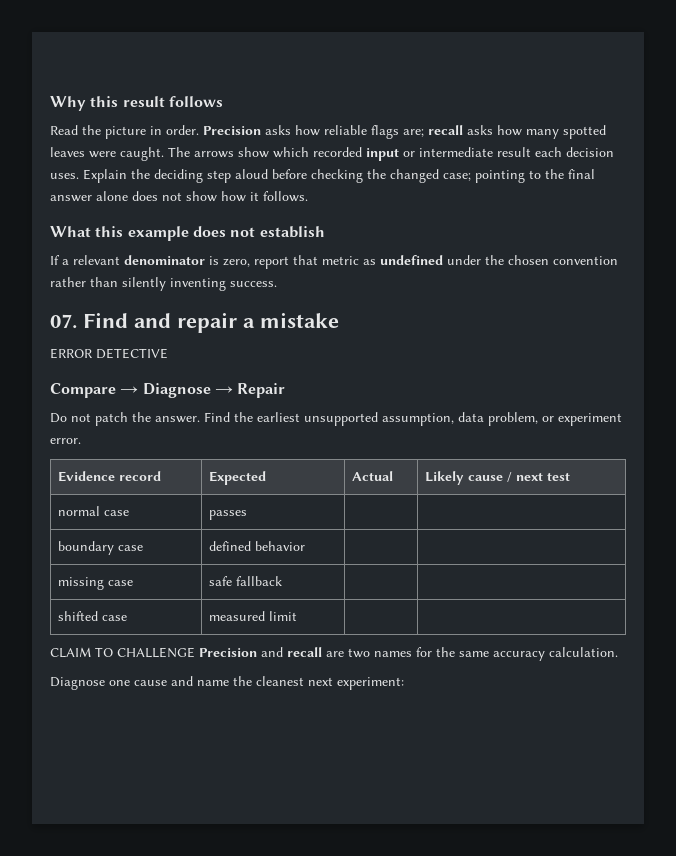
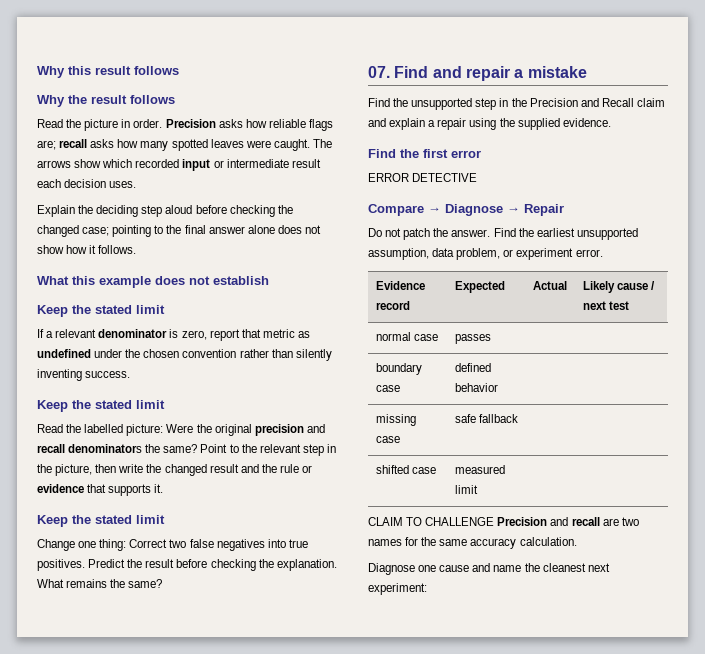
(223, 101) none -> [37,95,175,107] // Why the result follows
(79, 176) none -> (137, 184) //
(325, 232) none -> [37,305,165,317] // Keep the stated limit
(277, 284) none -> [37,400,165,412] [37,424,325,436] [37,444,336,456] [37,464,313,476] [37,484,164,496] [37,515,165,527] [37,539,308,551] [37,559,337,571] [37,579,163,588] // Keep the stated limit // Read the labelled picture: Were the original precision and recall denominators the same? Point to the relevant step in the picture, then write the changed result and the rule or evidence that supports it. // Keep the stated limit // Change one thing: Correct two false negatives into true positives. Predict the result before checking the explanation. What remains the same?
(339, 320) none -> [368,98,665,110] [368,118,611,130] [368,149,481,158] // Find the unsupported step in the Precision and Recall claim and explain a repair using the supplied evidence. // Find the first error

